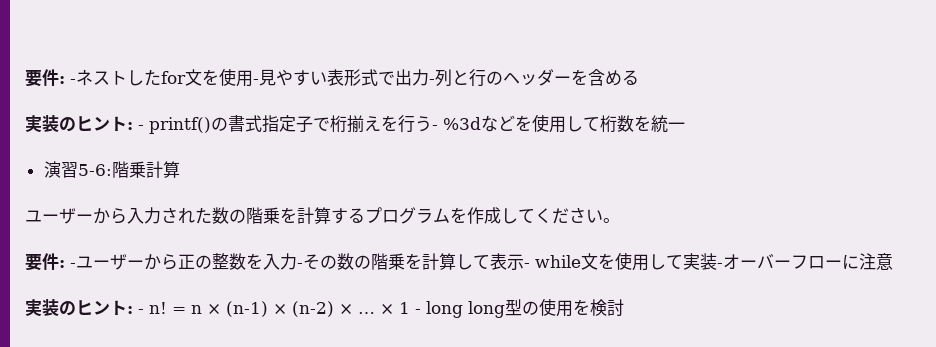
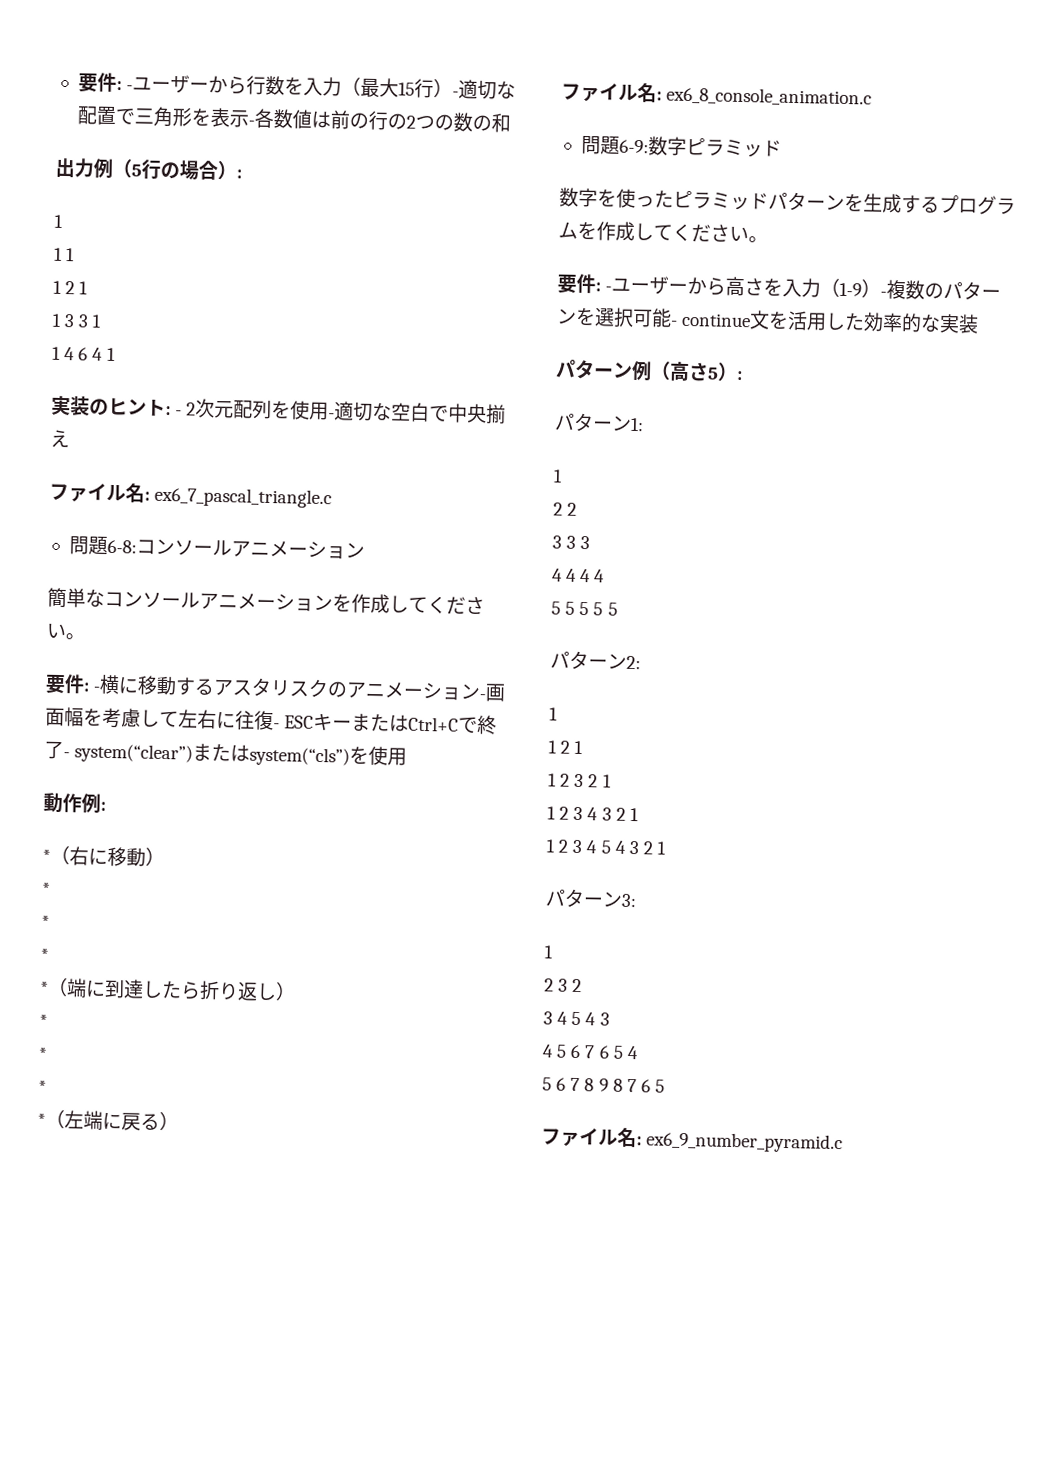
[25,68,639,87] [25,114,685,134] [43,161,180,178] [25,207,331,224] 要件: -ネストしたfor文を使用-見やすい表形式で出力-列と行のヘッダーを含める // 実装のヒント: - printf()の書式指定子で桁揃えを行う- %3dなどを使用して桁数を統一 // 演習5-6:階乗計算 // ユーザーから入力された数の階乗を計算 -> [77,72,517,100] [76,106,511,133] [55,157,242,181] [54,214,63,228] [54,247,76,262] [53,280,89,295] [52,313,103,328] [52,346,116,362] [51,395,507,425] [50,429,70,449] [49,483,333,509] [68,536,365,560] [47,587,485,615] [46,623,85,640] [45,674,507,702] [45,707,498,735] [44,740,408,767] [43,792,106,814] [42,845,165,868] [41,882,51,896] [41,915,50,929] [40,948,49,962] [39,977,296,1002] [39,1014,48,1028] [38,1047,47,1061] [38,1080,47,1094] [37,1109,179,1132] [561,82,873,107] [580,135,782,158] [559,187,902,214] 要件: -ユーザーから行数を入力（最大15行）-適切な配置で三角形を表示-各数値は前の行の2つの数の和 // 出力例（5行の場合）: // 1 // 1 1 // 1 2 1 // 1 3 3 1 // 1 4 6 4 1 // 実装のヒント: - 2次元配列を使用-適切な空白で中央揃え // ファイル名: ex6_7_pascal_triangle.c // 問題6-8:コンソールアニメーション // 簡単なコンソールアニメーションを作成してください。 // 要件: -横に移動するアスタリスクのアニメーション-画面幅を考慮して左右に往復- ESCキーまたはCtrl+Cで終了- system(“clear”)またはsystem(“cls”)を使用 // 動作例: // *（右に移動） // * // * // * // *（端に到達したら折り返し） // * // * // * // *（左端に戻る） // ファイル名: ex6_8_console_animation.c // 問題6-9:数字ピラミッド // 数字を使ったピラミッドパターンを生成
[178,252,893,271] [25,298,624,318] 正の整数を入力-その数の階乗を計算して表示- while文を使用して実装-オーバーフローに注意 // 実装のヒント: - n! = n × (n-1) × (n-2) × … × 1 - long long型の使用を検討 -> [725,276,1002,300] [556,307,980,334] [555,359,743,382] [554,412,644,432] [553,469,563,483] [553,502,578,516] [552,535,591,550] [551,568,606,583] [551,601,618,616] [550,650,641,670] [549,707,558,721] [548,740,584,755] [548,773,612,788] [547,806,639,822] [546,839,668,855] [545,888,637,908] [544,945,554,959] [544,978,583,993] [543,1011,610,1026] [542,1044,639,1060] [542,1077,666,1093] [541,1127,844,1154] 高さを入力（1-9）-複数のパターンを選択可能- continue文を活用した効率的な実装 // パターン例（高さ5）: // パターン1: // 1 // 2 2 // 3 3 3 // 4 4 4 4 // 5 5 5 5 5 // パターン2: // 1 // 1 2 1 // 1 2 3 2 1 // 1 2 3 4 3 2 1 // 1 2 3 4 5 4 3 2 1 // パターン3: // 1 // 2 3 2 // 3 4 5 4 3 // 4 5 6 7 6 5 4 // 5 6 7 8 9 8 7 6 5 // ファイル名: ex6_9_number_pyramid.c

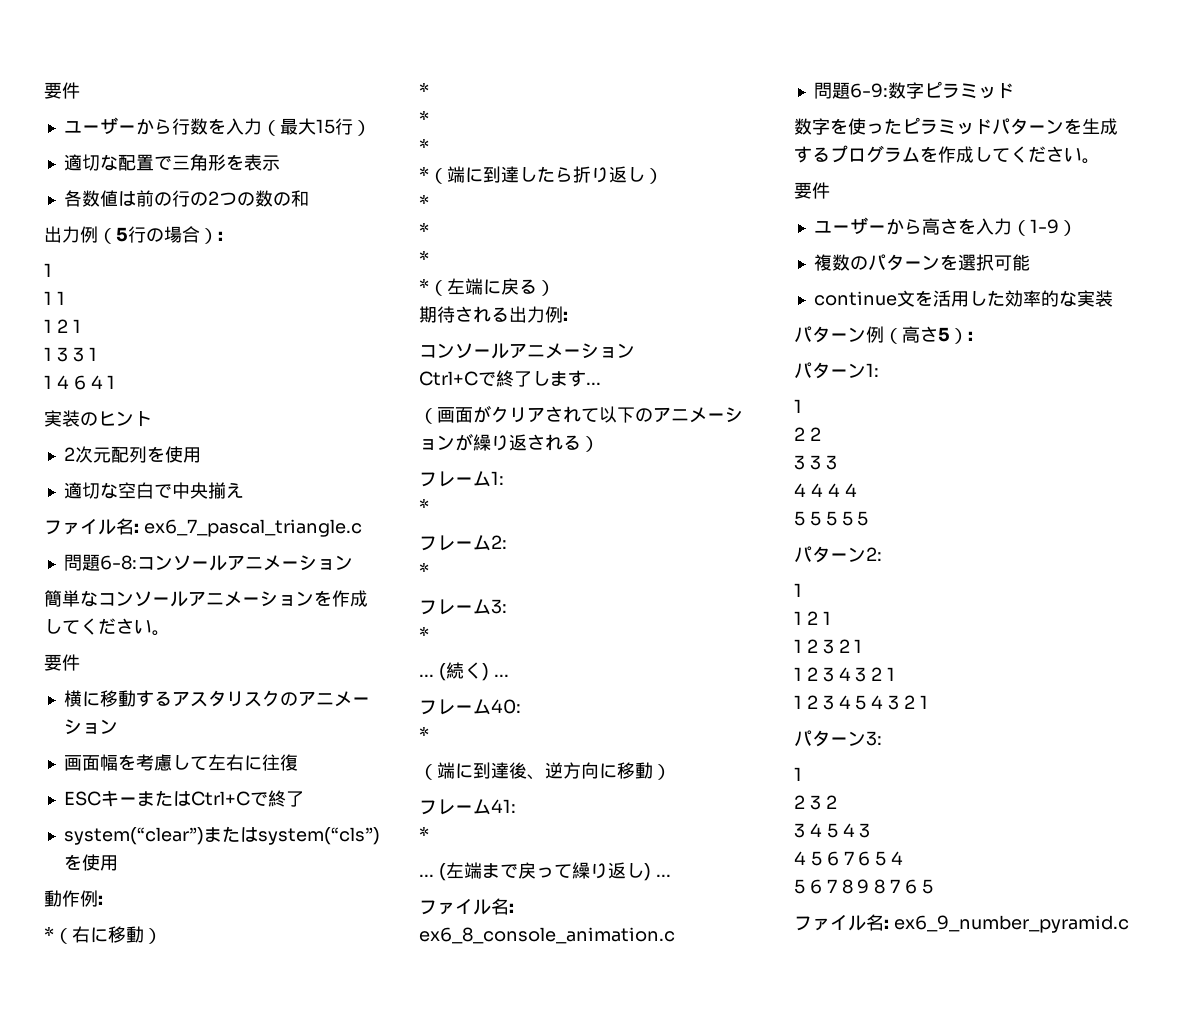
[77,72,134,93] 要件: - -> [44,82,80,99] 要件 //
[452,91,460,97] - -> (371, 128) //
[247,120,255,126] - -> (280, 163) //
[165,405,183,416] : - -> (152, 419) //
[328,413,336,419] - -> (201, 455) //
[83,682,101,692] : - -> (80, 662) //
[479,694,487,700] - -> (118, 726) //
[273,723,280,729] - -> (298, 762) //
[63,752,70,758] - -> (304, 799) //
(179, 1121) none -> [419,306,568,323] [419,343,635,359] [419,370,601,387] [419,405,743,424] [419,433,599,452] [419,471,504,487] [419,498,429,513] [419,535,507,551] [419,562,429,577] [419,599,507,615] [419,626,429,641] [419,662,509,681] [419,699,521,715] [419,726,429,741] [419,762,671,780] [419,799,516,815] [419,826,429,841] [419,862,671,881] // 期待される出力例: // コンソールアニメーション // Ctrl+Cで終了します... // （画面がクリアされて以下のアニメーションが繰り返される） // フレーム1: // * // フレーム2: // * // フレーム3: // * // ... (続く) ... // フレーム40: // * // （端に到達後、逆方向に移動） // フレーム41: // * // ... (左端まで戻って繰り返し) ...
[595,282,613,292] : - -> (830, 190) //
[880,291,888,297] - -> (1077, 228) //
[670,320,678,326] - -> (1030, 262) //

